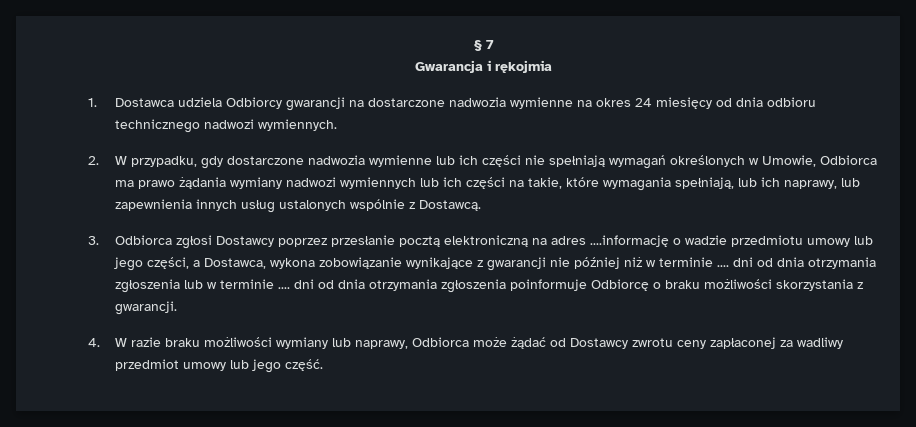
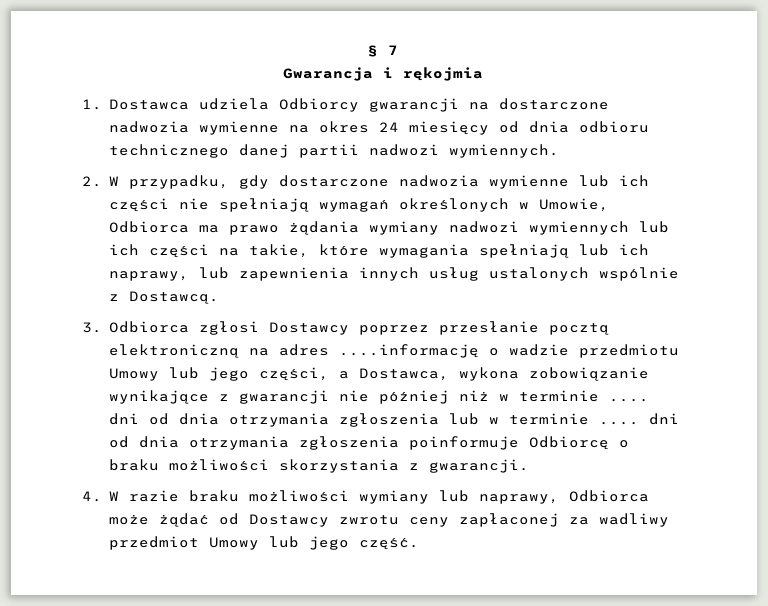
(200, 126) none -> [238,144,359,158] danej partii
[674,177,734,189] spełniają, -> [478,244,569,258] spełniają
[806,238,850,247] umowy -> [108,368,159,381] Umowy
[182,362,226,371] umowy -> [208,537,259,550] Umowy

